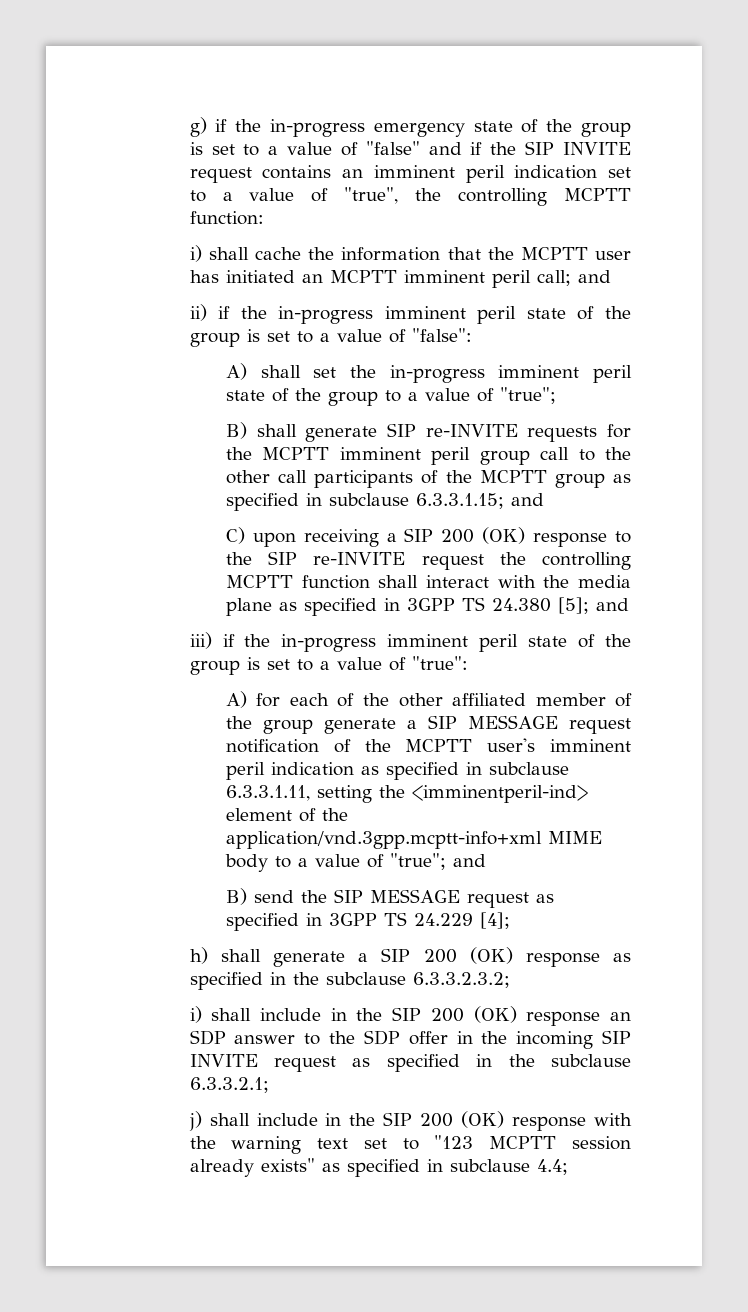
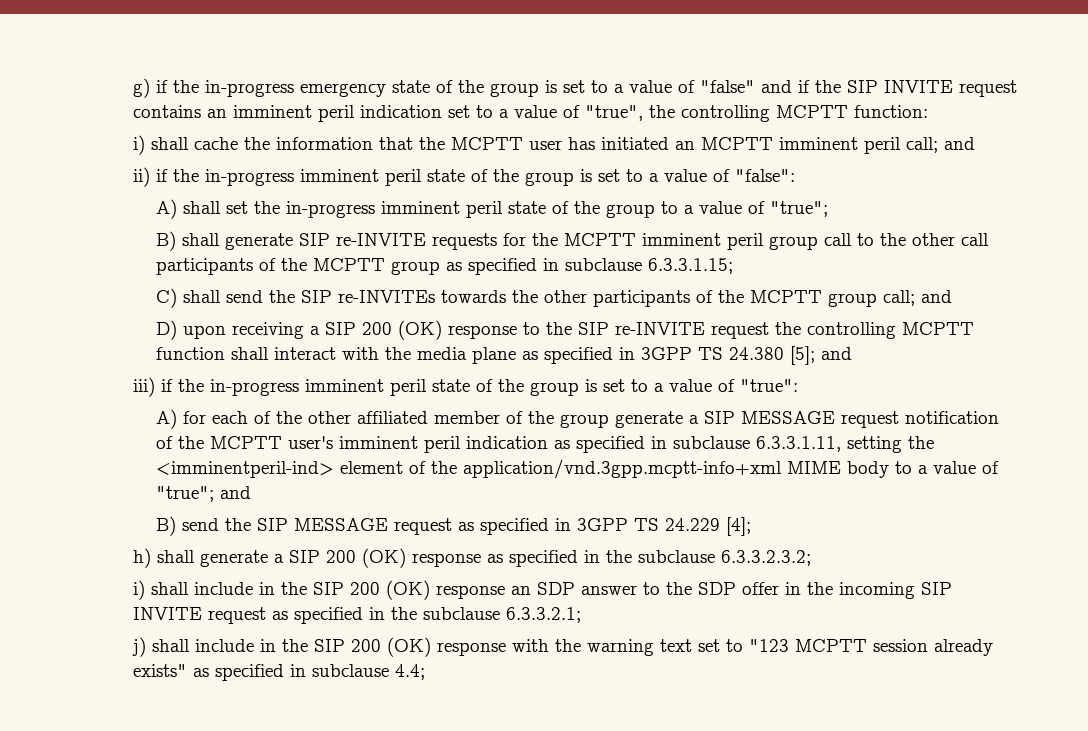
[510,493,544,506] [225,527,245,544] and // C) -> [155,288,952,308] [155,320,177,340] // C) shall send the SIP re-INVITEs towards the other participants of the MCPTT group call; and // D)

